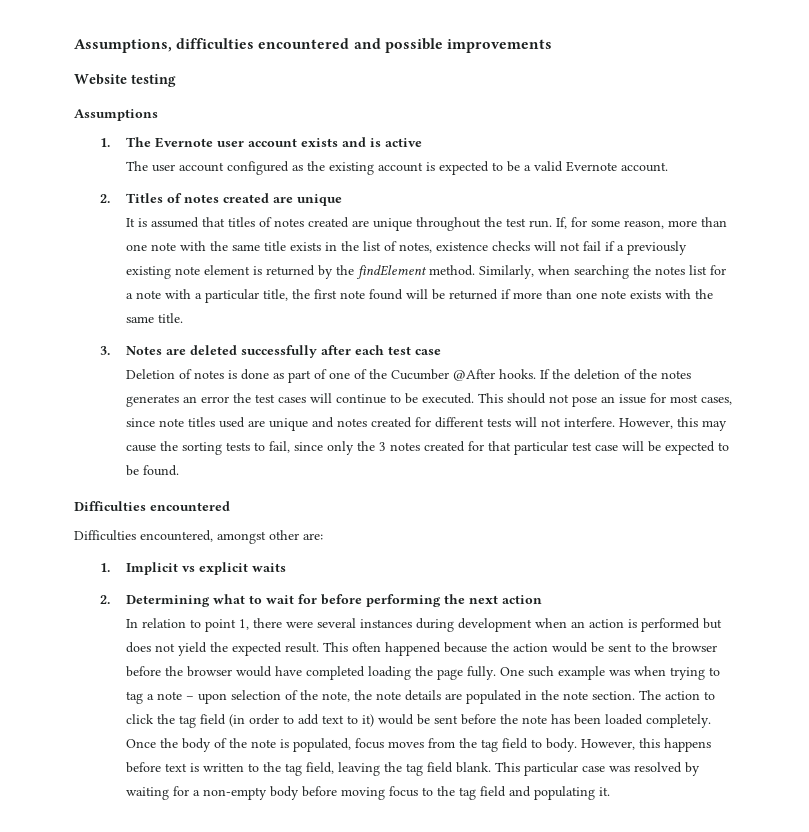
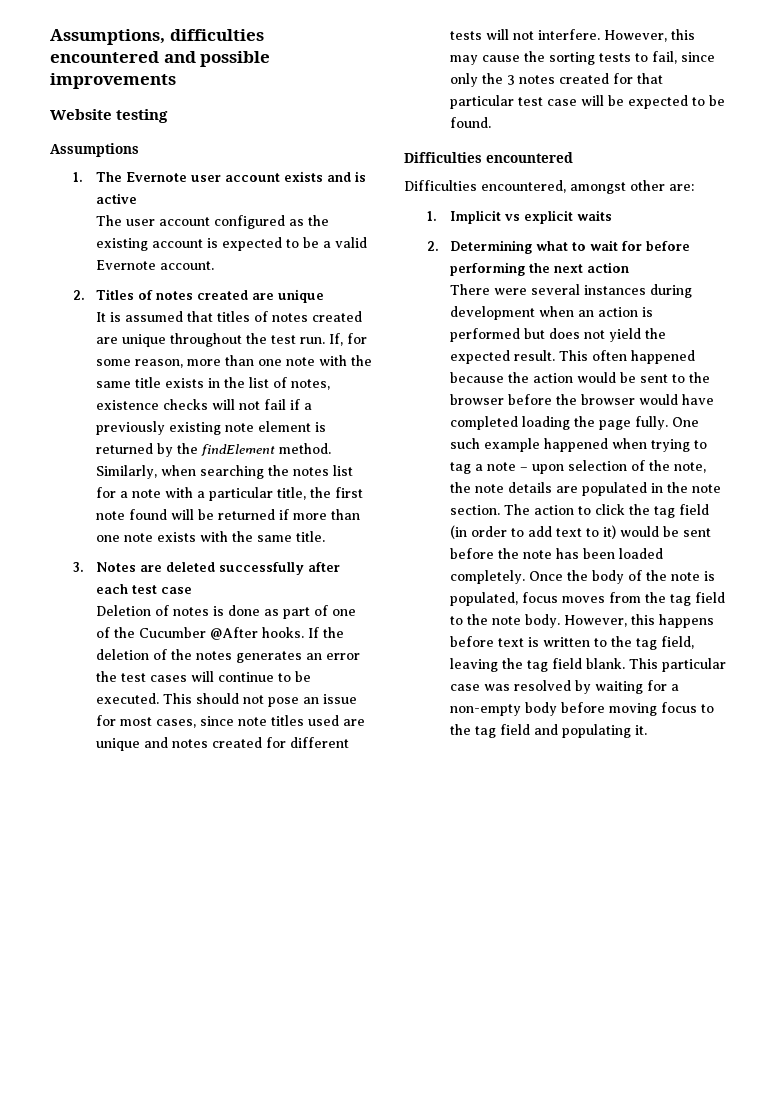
[126,618,283,632] In relation to point 1, there -> [449,284,490,295] There
[609,670,631,676] was -> [543,438,608,452] happened
(543, 743) none -> [466,614,521,625] the note

